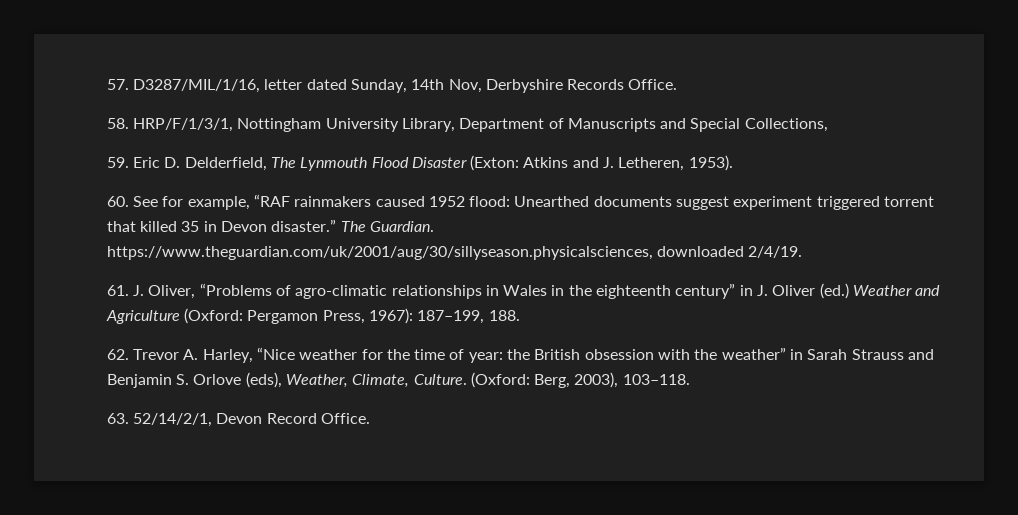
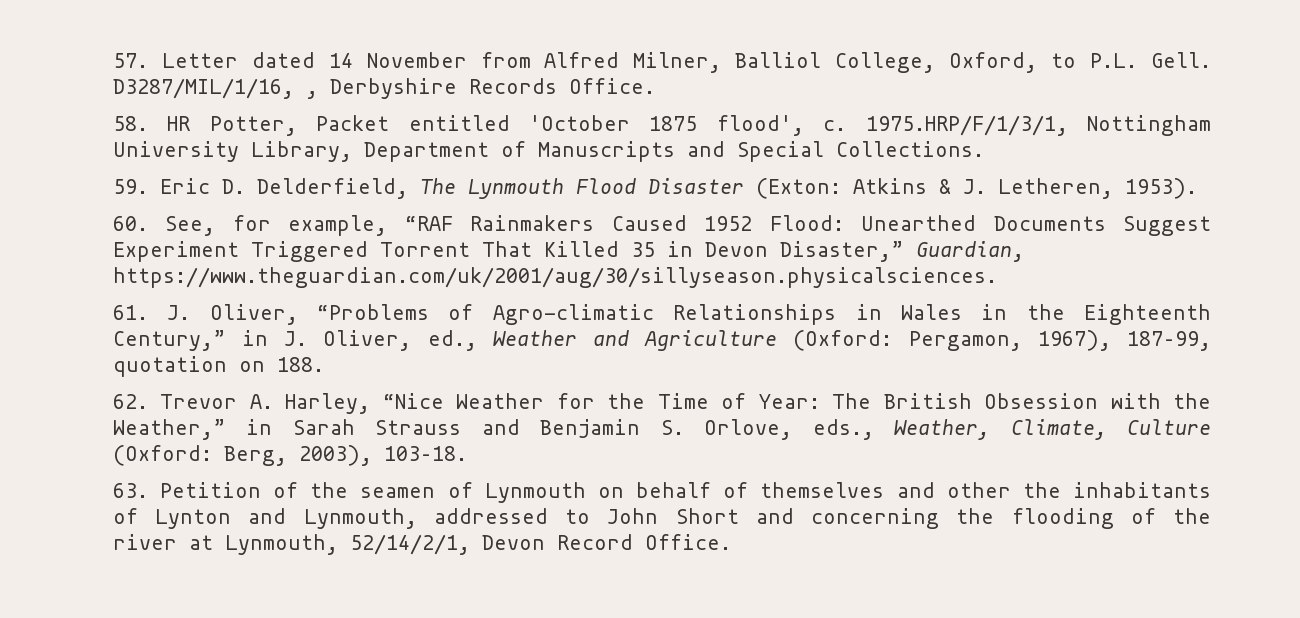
[132,79,678,93] [106,118,233,132] D3287/MIL/1/16, letter dated Sunday, 14th Nov, Derbyshire Records Office. // 58. HRP/F/1/3/1, -> [161,52,1211,73] [112,78,655,99] [112,115,1068,136] Letter dated 14 November from Alfred Milner, Balliol College, Oxford, to P.L. Gell. D3287/MIL/1/16, , Derbyshire Records Office. // 58. HR Potter, Packet entitled 'October 1875 flood', c. 1975.HRP/F/1/3/1,
[744,118,828,132] Collections, -> [835,141,984,157] Collections.
[572,157,599,168] and -> [938,179,951,194] &
[132,196,158,207] See -> [165,216,216,236] See,
[294,196,935,210] [106,219,434,232] [106,246,803,260] rainmakers caused 1952 flood: Unearthed documents suggest experiment triggered torrent that killed 35 in Devon disaster.” The Guardian. https://www.theguardian.com/uk/2001/aug/30/sillyseason.physicalsciences, downloaded 2/4/19. -> [470,215,1211,236] [112,241,1024,262] [112,267,997,288] Rainmakers Caused 1952 Flood: Unearthed Documents Suggest Experiment Triggered Torrent That Killed 35 in Devon Disaster,” Guardian, https://www.theguardian.com/uk/2001/aug/30/sillyseason.physicalsciences.
[295,285,482,299] agro-climatic relationships -> [492,304,837,325] Agro-climatic Relationships
[596,283,941,299] [105,308,485,324] eighteenth century” in J. Oliver (ed.) Weather and Agriculture (Oxford: Pergamon Press, 1967): 187–199, -> [1083,304,1211,325] [112,330,1211,351] [112,356,265,377] Eighteenth Century,” in J. Oliver, ed., Weather and Agriculture (Oxford: Pergamon, 1967), 187–99, quotation on
[299,349,358,360] weather -> [456,393,545,409] Weather
[414,349,654,363] time of year: the British obsession -> [657,393,1099,409] Time of Year: The British Obsession
[721,347,786,360] weather” -> [112,419,226,440] Weather,”
[193,372,282,388] Orlove (eds), -> [704,419,874,440] Orlove, eds.,
[413,374,467,385] Culture. -> [1127,419,1211,435] Culture
[622,374,690,385] 103–118. -> [383,446,467,461] 103–18.
(129, 418) none -> [160,482,1211,503] [112,508,1211,529] [112,534,338,555] Petition of the seamen of Lynmouth on behalf of themselves and other the inhabitants of Lynton and Lynmouth, addressed to John Short and concerning the flooding of the river at Lynmouth,

